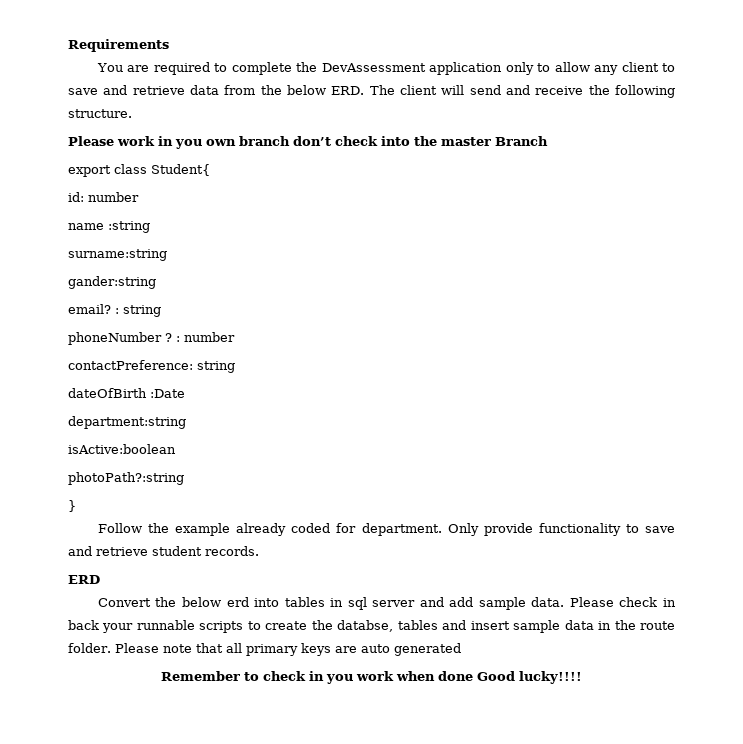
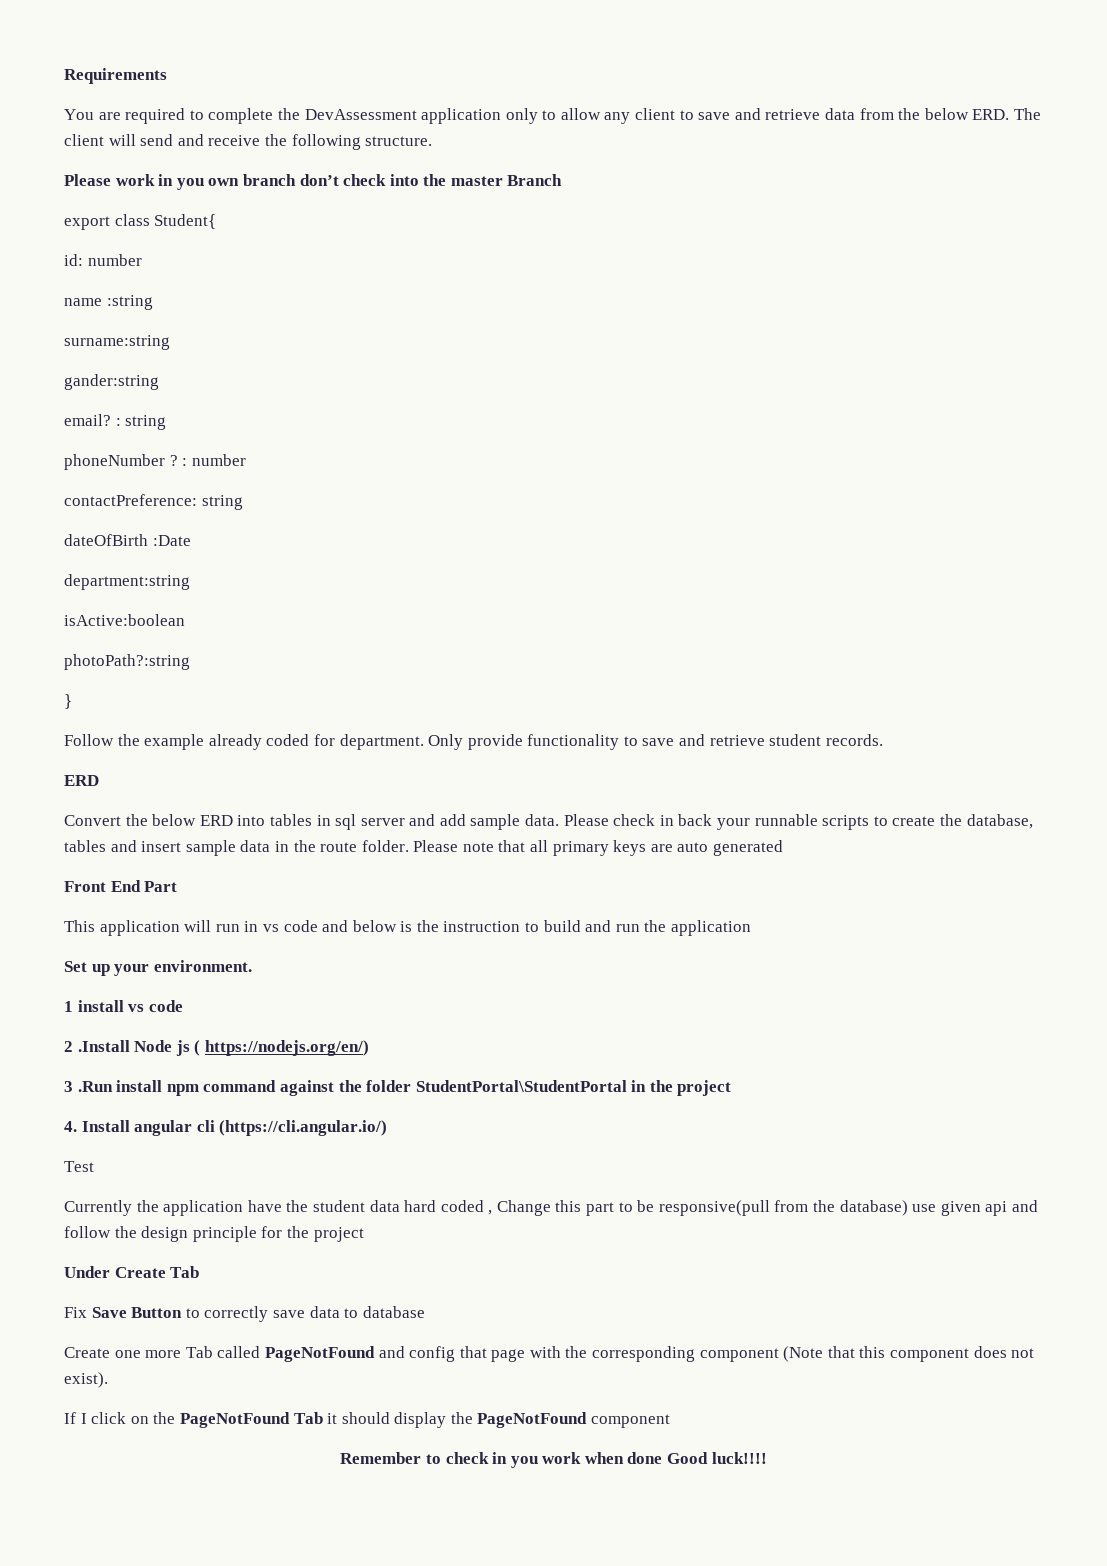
[226,597,249,607] erd -> [199,815,233,826] ERD
[337,620,394,632] databse, -> [966,814,1033,829] database,
(461, 649) none -> [64,880,178,892] [64,920,752,936] [64,960,252,976] [64,1000,183,1012] [64,1040,369,1056] [64,1080,732,1096] [64,1120,388,1136] [64,1161,94,1172] [64,1200,1038,1216] [64,1226,364,1242] [64,1266,200,1278] [64,1306,425,1322] [64,1346,1035,1362] [64,1372,108,1388] [64,1412,671,1428] // Front End Part // This application will run in vs code and below is the instruction to build and run the application // Set up your environment. // 1 install vs code // 2 .Install Node js ( https://nodejs.org/en/) // 3 .Run install npm command against the folder StudentPortal\StudentPortal in the project // 4. Install angular cli (https://cli.angular.io/) // Test // Currently the application have the student data hard coded , Change this part to be responsive(pull from the database) use given api and follow the design principle for the project // Under Create Tab // Fix Save Button to correctly save data to database // Create one more Tab called PageNotFound and config that page with the corresponding component (Note that this component does not exist). // If I click on the PageNotFound Tab it should display the PageNotFound component
[519,671,582,684] lucky!!!! -> [711,1452,767,1464] luck!!!!

